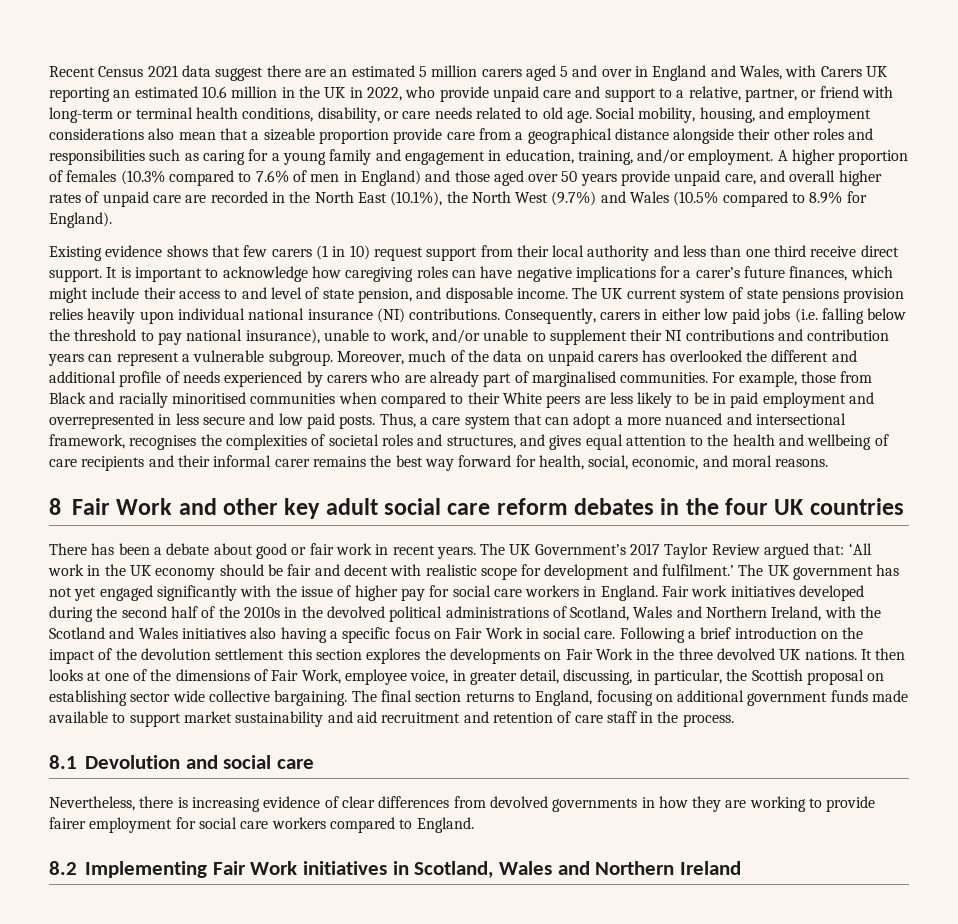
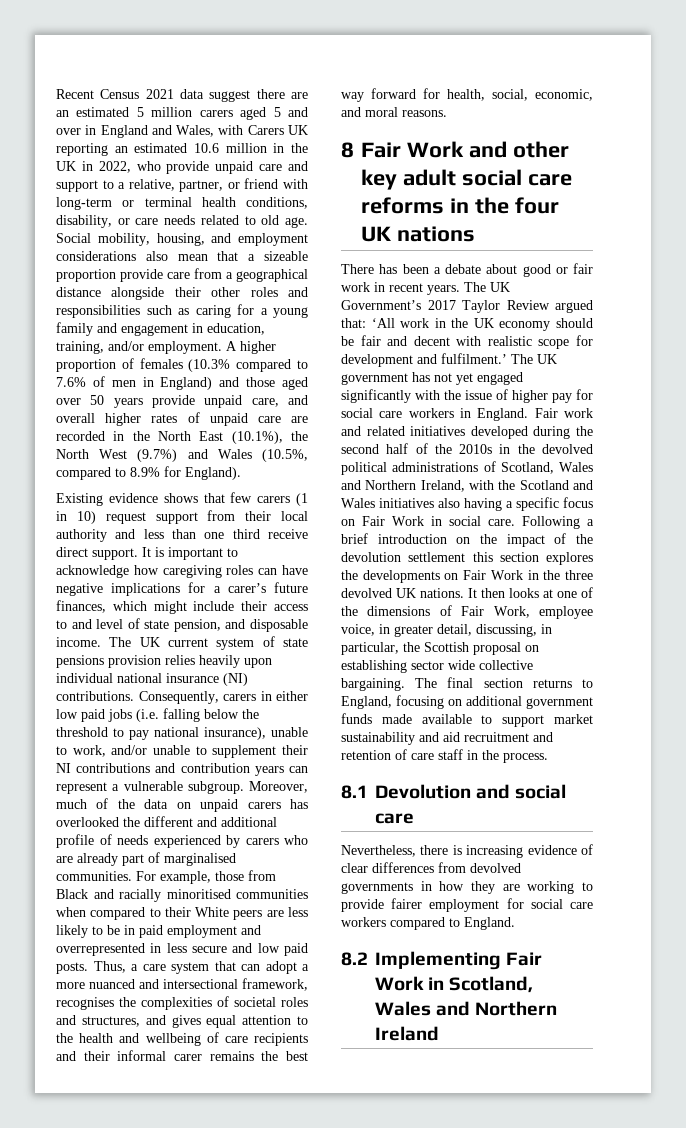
[673,191,719,206] (10.5% -> [262,449,308,462] (10.5%,
[496,498,654,515] reform debates -> [361,197,444,214] reforms
[809,498,904,515] countries -> [396,226,475,242] nations
(728, 591) none -> [341,426,405,436] and related
[303,861,388,875] initiatives -> (424, 983) none

